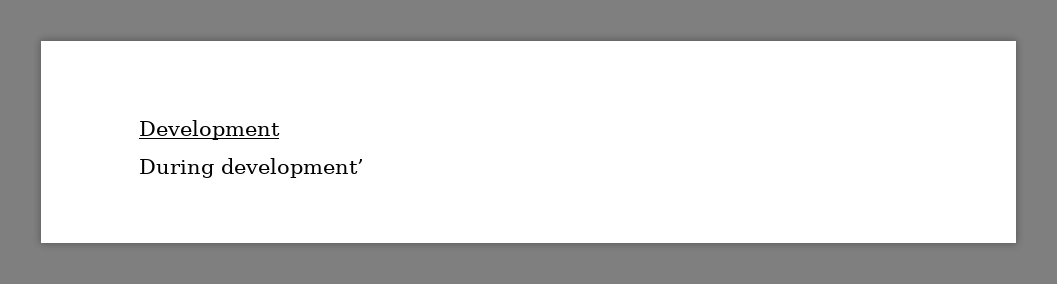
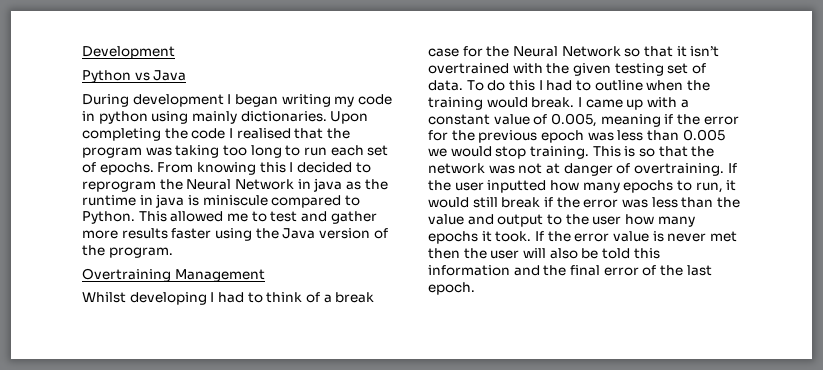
[139,158,364,178] During development’ -> [82,70,187,83] [82,94,392,107] [82,111,369,124] [82,128,350,141] [82,145,389,158] [82,162,371,175] [82,178,388,192] [82,194,360,208] [82,211,377,224] [82,228,388,241] [82,245,173,258] [82,268,265,282] [82,292,375,305] [428,46,720,57] [428,63,706,76] [428,80,710,91] [428,97,689,110] [428,113,739,127] [428,129,725,143] [428,146,715,159] [428,163,737,176] [428,180,737,193] [428,197,740,208] [428,214,695,227] [428,231,737,244] [428,248,660,259] [428,265,712,276] [428,282,475,295] Python vs Java // During development I began writing my code in python using mainly dictionaries. Upon completing the code I realised that the program was taking too long to run each set of epochs. From knowing this I decided to reprogram the Neural Network in java as the runtime in java is miniscule compared to Python. This allowed me to test and gather more results faster using the Java version of the program. // Overtraining Management // Whilst developing I had to think of a break case for the Neural Network so that it isn’t overtrained with the given testing set of data. To do this I had to outline when the training would break. I came up with a constant value of 0.005, meaning if the error for the previous epoch was less than 0.005 we would stop training. This is so that the network was not at danger of overtraining. If the user inputted how many epochs to run, it would still break if the error was less than the value and output to the user how many epochs it took. If the error value is never met then the user will also be told this information and the final error of the last epoch.

